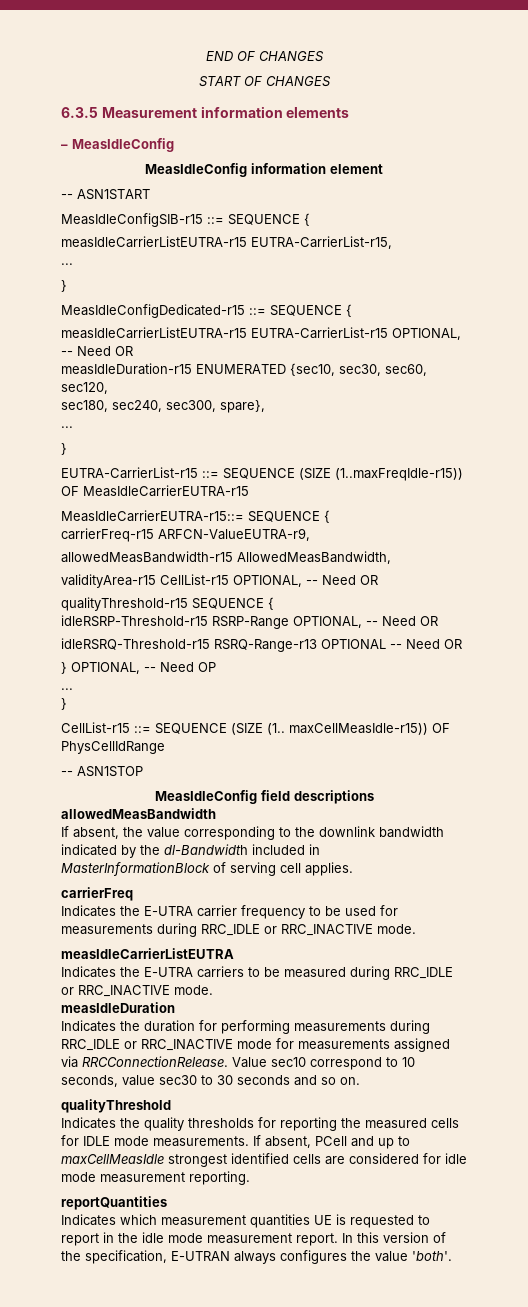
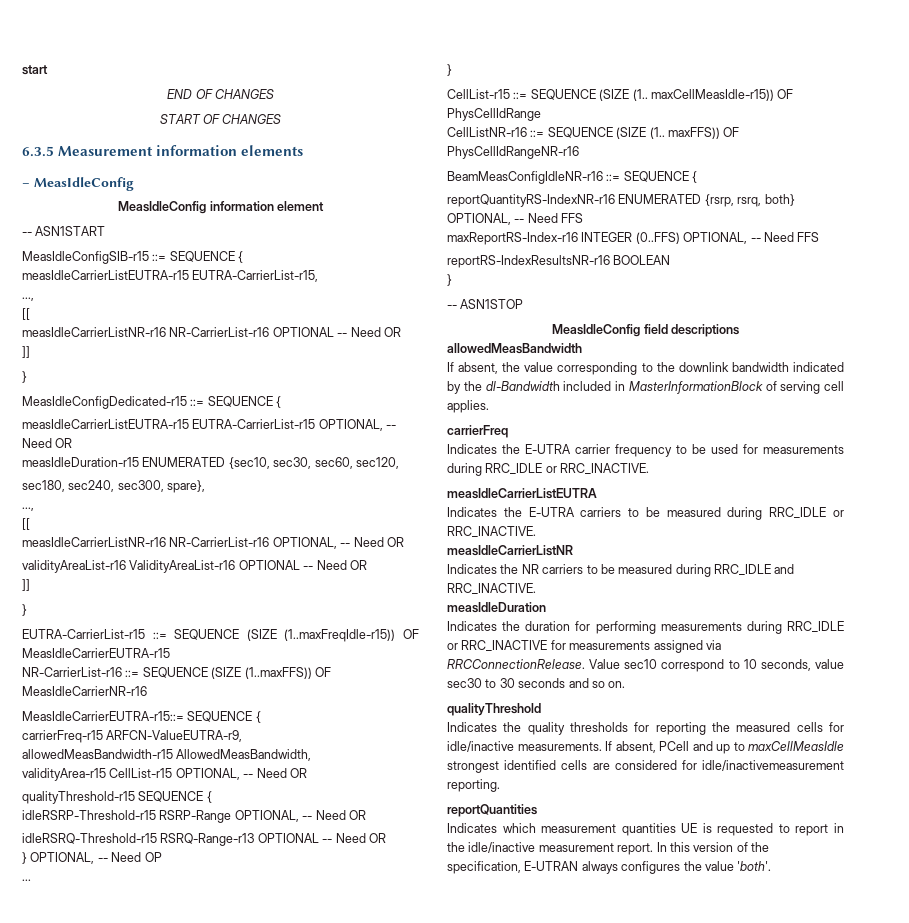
(205, 56) none -> [22,65,48,75] start //
[61,263,73,265] ... -> [22,297,34,301] [22,308,30,320] [22,327,401,337] [22,346,30,358] ..., // [[ // measIdleCarrierListNR-r16 NR-CarrierList-r16 OPTIONAL -- Need OR // ]]
[61,426,73,428] ... -> [22,507,34,511] [22,518,30,530] [22,537,404,549] [22,560,367,573] [22,579,30,591] ..., // [[ // measIdleCarrierListNR-r16 NR-CarrierList-r16 OPTIONAL, -- Need OR // validityAreaList-r16 ValidityAreaList-r16 OPTIONAL -- Need OR // ]]
(249, 491) none -> [22,667,331,679] [22,686,147,696] // NR-CarrierList-r16 ::= SEQUENCE (SIZE (1..maxFFS)) OF MeasIdleCarrierNR-r16
(165, 747) none -> [447,127,740,139] [447,146,579,159] [447,171,698,184] [447,194,795,207] [447,213,584,225] [447,232,820,245] [447,255,671,268] [447,274,452,286] // CellListNR-r16 ::= SEQUENCE (SIZE (1.. maxFFS)) OF PhysCellIdRangeNR-r16 // BeamMeasConfigIdleNR-r16 ::= SEQUENCE { // reportQuantityRS-IndexNR-r16 ENUMERATED {rsrp, rsrq, both} OPTIONAL, -- Need FFS // maxReportRS-Index-r16 INTEGER (0..FFS) OPTIONAL, -- Need FFS // reportRS-IndexResultsNR-r16 BOOLEAN // }
[281,924,416,936] RRC_INACTIVE mode. -> [560,463,650,474] RRC_INACTIVE.
[78,985,213,997] RRC_INACTIVE mode. -> [447,526,536,537] [447,545,573,556] [447,564,795,577] [447,583,536,594] RRC_INACTIVE. // measIdleCarrierListNR // Indicates the NR carriers to be measured during RRC_IDLE and RRC_INACTIVE.
[237,1039,272,1049] mode -> (548, 645) none
[83,1136,149,1146] IDLE mode -> [447,741,514,752] idle/inactive
[445,1153,467,1164] [61,1172,185,1183] idle mode measurement -> [702,760,844,771] idle/inactivemeasurement
[142,1232,203,1243] idle mode -> [468,842,536,853] idle/inactive

